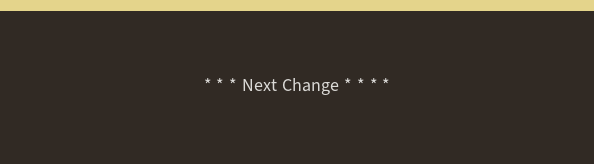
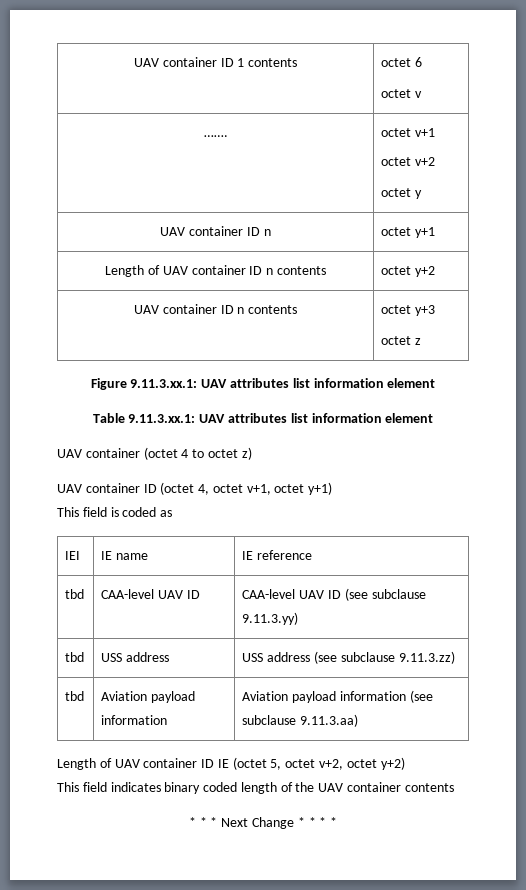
(203, 84) none -> [133,57,298,67] [381,57,423,67] [381,89,423,98] [203,135,228,137] [381,128,436,137] [381,157,436,166] [381,188,423,199] [160,226,271,236] [381,227,436,238] [105,265,326,277] [381,266,436,277] [133,304,298,314] [381,305,436,316] [381,336,422,345] [90,378,436,390] [92,413,434,423] [57,447,252,460] [57,482,333,495] [57,507,173,517] [65,551,81,560] [101,551,149,560] [242,550,313,560] [65,589,85,599] [101,589,201,599] [242,588,426,601] [242,612,299,625] [65,652,85,662] [101,652,170,662] [242,651,455,664] [65,691,85,701] [101,691,196,703] [101,715,168,725] [242,690,433,703] [242,714,359,727] [57,757,405,770] [57,782,454,794] UAV container ID 1 contents | octet 6 // octet v // ……. | octet v+1 // octet v+2 // octet y // UAV container ID n | octet y+1 // Length of UAV container ID n contents | octet y+2 // UAV container ID n contents | octet y+3 // octet z // Figure 9.11.3.xx.1: UAV attributes list information element // Table 9.11.3.xx.1: UAV attributes list information element // UAV container (octet 4 to octet z) // UAV container ID (octet 4, octet v+1, octet y+1) // This field is coded as // IEI | IE name | IE reference // tbd | CAA-level UAV ID | CAA-level UAV ID (see subclause 9.11.3.yy) // tbd | USS address | USS address (see subclause 9.11.3.zz) // tbd | Aviation payload information | Aviation payload information (see subclause 9.11.3.aa) // Length of UAV container ID IE (octet 5, octet v+2, octet y+2) // This field indicates binary coded length of the UAV container contents //

